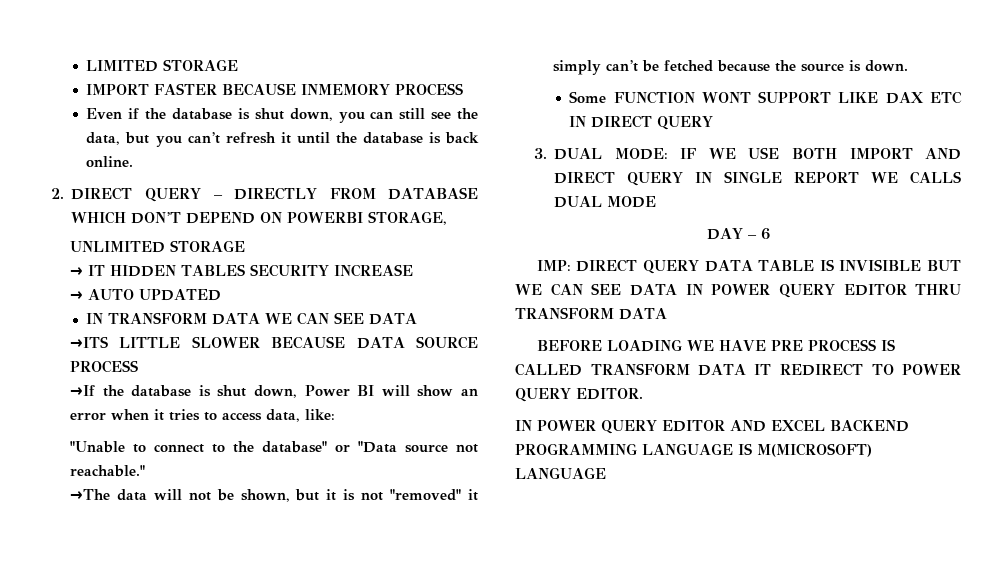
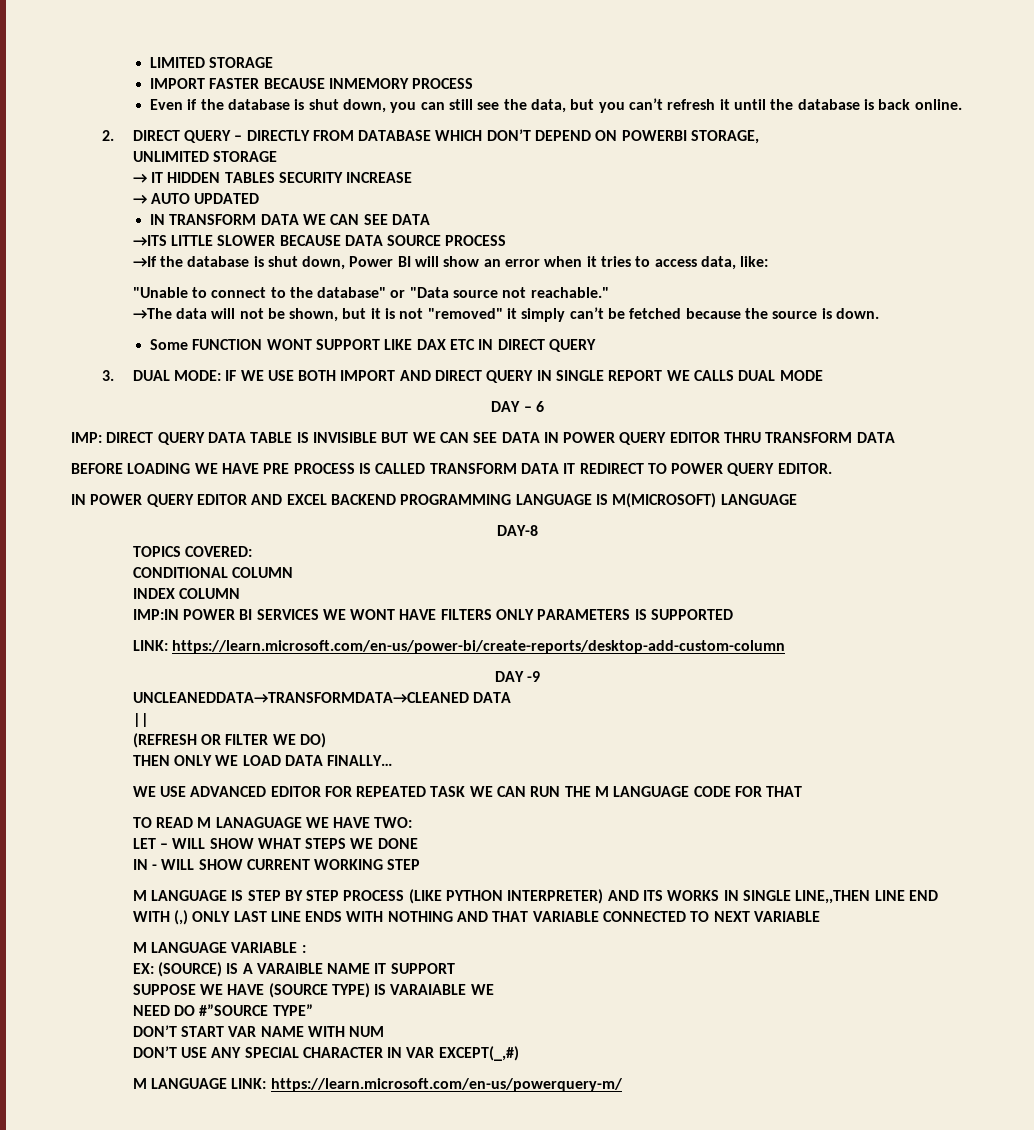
(606, 473) none -> [497,525,538,536] [132,546,252,557] [132,567,293,578] [132,588,240,599] [132,609,734,620] [132,640,785,654] [494,671,541,682] [132,692,511,703] [132,713,149,727] [132,733,326,748] [132,755,393,766] [132,786,803,797] [132,817,413,828] [132,838,418,849] [132,859,421,870] [132,889,938,904] [132,910,821,925] [132,942,306,953] [132,962,455,977] [132,983,494,998] [132,1004,313,1016] [132,1025,385,1037] [132,1046,519,1061] [132,1078,623,1092] // DAY-8 // TOPICS COVERED: // CONDITIONAL COLUMN // INDEX COLUMN // IMP:IN POWER BI SERVICES WE WONT HAVE FILTERS ONLY PARAMETERS IS SUPPORTED // LINK: https://learn.microsoft.com/en-us/power-bi/create-reports/desktop-add-custom-column // DAY -9 // UNCLEANEDDATA→TRANSFORMDATA→CLEANED DATA // || // (REFRESH OR FILTER WE DO) // THEN ONLY WE LOAD DATA FINALLY… // WE USE ADVANCED EDITOR FOR REPEATED TASK WE CAN RUN THE M LANGUAGE CODE FOR THAT // TO READ M LANAGUAGE WE HAVE TWO: // LET – WILL SHOW WHAT STEPS WE DONE // IN - WILL SHOW CURRENT WORKING STEP // M LANGUAGE IS STEP BY STEP PROCESS (LIKE PYTHON INTERPRETER) AND ITS WORKS IN SINGLE LINE,,THEN LINE END WITH (,) ONLY LAST LINE ENDS WITH NOTHING AND THAT VARIABLE CONNECTED TO NEXT VARIABLE // M LANGUAGE VARIABLE : // EX: (SOURCE) IS A VARAIBLE NAME IT SUPPORT // SUPPOSE WE HAVE (SOURCE TYPE) IS VARAIABLE WE // NEED DO #”SOURCE TYPE” // DON’T START VAR NAME WITH NUM // DON’T USE ANY SPECIAL CHARACTER IN VAR EXCEPT(_,#) // M LANGUAGE LINK: https://learn.microsoft.com/en-us/powerquery-m/

